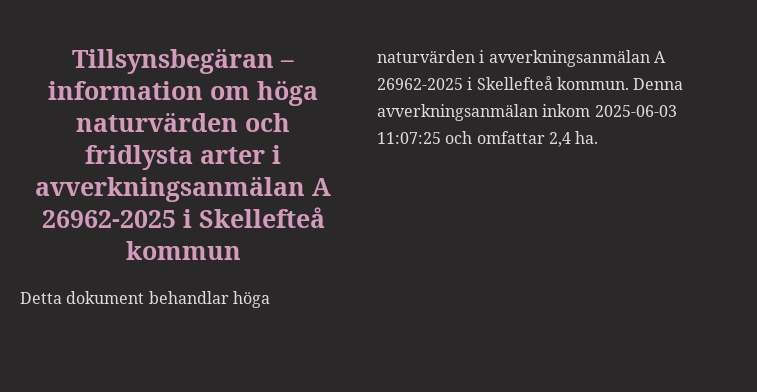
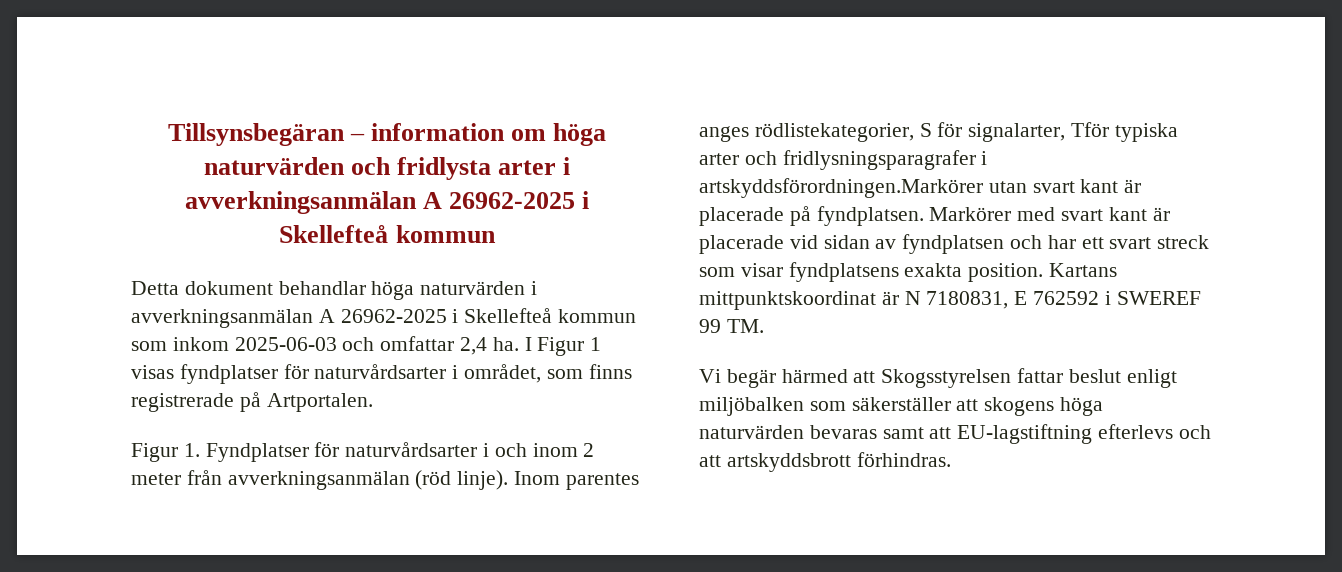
[556,77,684,90] [377,104,538,121] kommun. Denna avverkningsanmälan -> [558,309,637,323] [131,341,167,351] kommun som
[377,132,441,144] 11:07:25 -> (337, 344) none
(599, 137) none -> [524,337,602,356] [131,364,632,384] [131,392,373,412] [131,442,595,462] [131,470,639,490] [699,122,1178,142] [699,150,988,170] [699,178,1142,198] [699,206,1170,226] [699,234,1210,254] [699,262,1118,282] [699,291,1201,310] [699,319,764,333] [699,368,1177,388] [699,397,1104,416] [699,424,1211,444] [699,452,951,472] I Figur 1 visas fyndplatser för naturvårdsarter i området, som finns registrerade på Artportalen. // Figur 1. Fyndplatser för naturvårdsarter i och inom 2 meter från avverkningsanmälan (röd linje). Inom parentes anges rödlistekategorier, S för signalarter, Tför typiska arter och fridlysningsparagrafer i artskyddsförordningen.Markörer utan svart kant är placerade på fyndplatsen. Markörer med svart kant är placerade vid sidan av fyndplatsen och har ett svart streck som visar fyndplatsens exakta position. Kartans mittpunktskoordinat är N 7180831, E 762592 i SWEREF 99 TM. // Vi begär härmed att Skogsstyrelsen fattar beslut enligt miljöbalken som säkerställer att skogens höga naturvärden bevaras samt att EU-lagstiftning efterlevs och att artskyddsbrott förhindras.

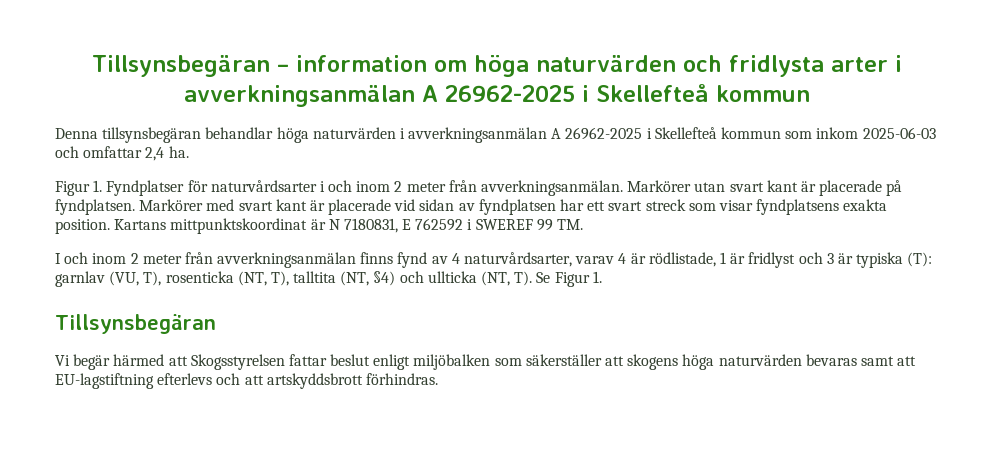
[131,281,273,295] Detta dokument -> [55,127,202,143] Denna tillsynsbegäran
[524,337,602,356] [131,364,632,384] [131,392,373,412] I Figur 1 visas fyndplatser för naturvårdsarter i området, som finns registrerade på Artportalen. -> (189, 152) none
[227,470,639,490] [699,122,1178,142] [699,150,988,170] [699,178,983,198] avverkningsanmälan (röd linje). Inom parentes anges rödlistekategorier, S för signalarter, Tför typiska arter och fridlysningsparagrafer i artskyddsförordningen.Markörer -> [481,180,692,196] avverkningsanmälan. Markörer
[1010,235,1043,249] och -> (556, 207) none
(764, 326) none -> [55,252,933,268] [55,271,602,287] [55,314,216,334] // I och inom 2 meter från avverkningsanmälan finns fynd av 4 naturvårdsarter, varav 4 är rödlistade, 1 är fridlyst och 3 är typiska (T): garnlav (VU, T), rosenticka (NT, T), talltita (NT, §4) och ullticka (NT, T). Se Figur 1. // Tillsynsbegäran

